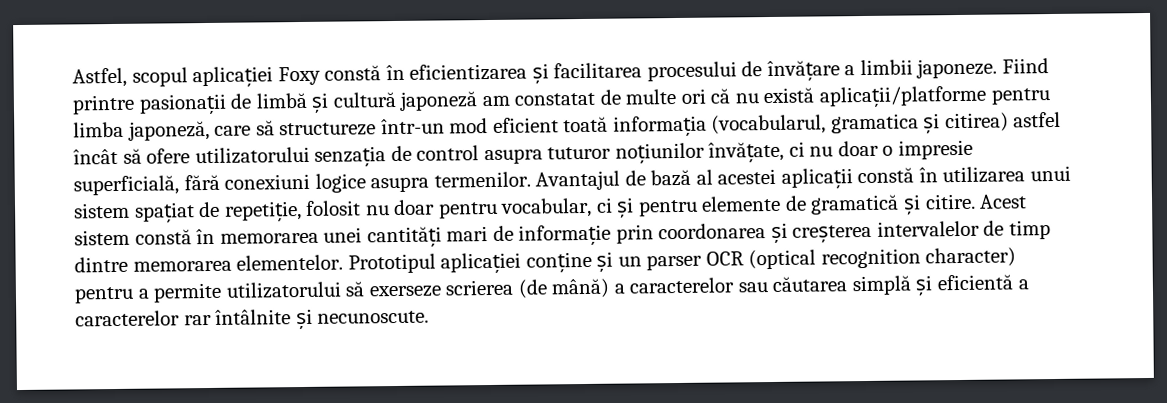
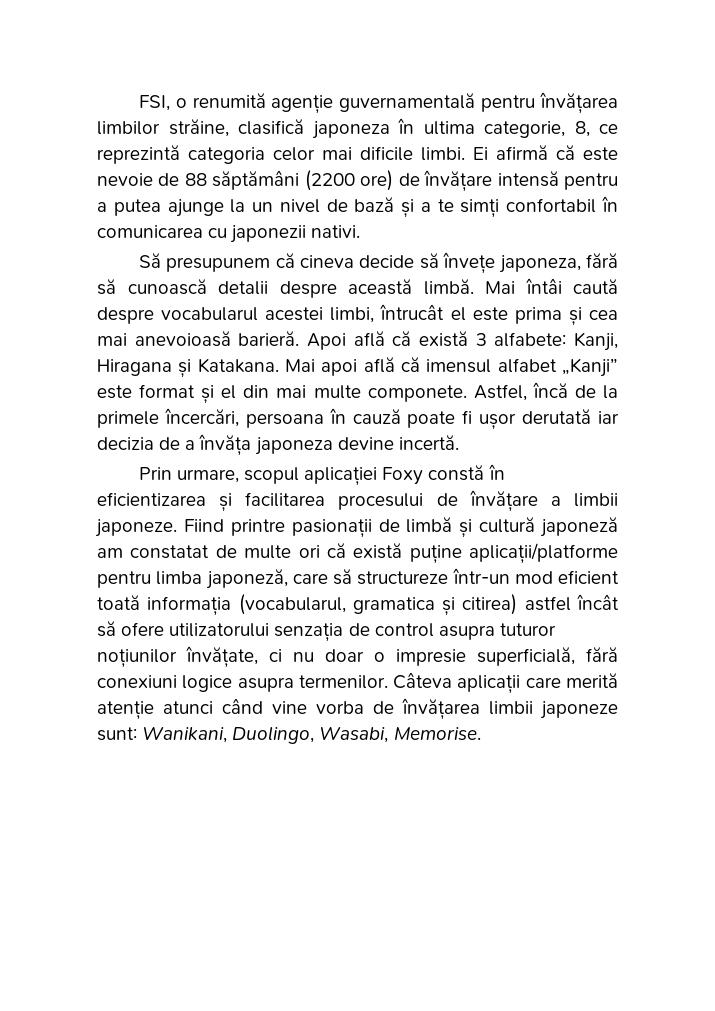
[72,67,127,88] Astfel, -> [138,92,618,114] [97,118,618,139] [97,145,618,164] [97,170,619,192] [97,196,618,218] [97,225,361,243] [138,252,618,274] [97,278,618,298] [97,304,618,326] [97,331,618,351] [97,357,618,378] [97,382,618,404] [97,408,620,430] [97,434,459,456] [138,467,239,483] FSI, o renumită agenție guvernamentală pentru învățarea limbilor străine, clasifică japoneza în ultima categorie, 8, ce reprezintă categoria celor mai dificile limbi. Ei afirmă că este nevoie de 88 săptămâni (2200 ore) de învățare intensă pentru a putea ajunge la un nivel de bază și a te simți confortabil în comunicarea cu japonezii nativi. // Să presupunem că cineva decide să învețe japoneza, fără să cunoască detalii despre această limbă. Mai întâi caută despre vocabularul acestei limbi, întrucât el este prima și cea mai anevoioasă barieră. Apoi află că există 3 alfabete: Kanji, Hiragana și Katakana. Mai apoi află că imensul alfabet „Kanji” este format și el din mai multe componete. Astfel, încă de la primele încercări, persoana în cauză poate fi ușor derutată iar decizia de a învăța japoneza devine incertă. // Prin urmare,
[734,87,815,104] nu există -> [353,543,462,564] există puține
[535,165,1072,191] [73,193,1028,223] [74,220,1052,248] [74,247,1017,274] [74,274,1029,304] [75,308,430,330] Avantajul de bază al acestei aplicații constă în utilizarea unui sistem spațiat de repetiție, folosit nu doar pentru vocabular, ci și pentru elemente de gramatică și citire. Acest sistem constă în memorarea unei cantități mari de informație prin coordonarea și creșterea intervalelor de timp dintre memorarea elementelor. Prototipul aplicației conține și un parser OCR (optical recognition character) pentru a permite utilizatorului să exerseze scrierea (de mână) a caracterelor sau căutarea simplă și eficientă a caracterelor rar întâlnite și necunoscute. -> [393,672,618,694] [97,698,618,720] [97,726,481,744] Câteva aplicații care merită atenție atunci când vine vorba de învățarea limbii japoneze sunt: Wanikani, Duolingo, Wasabi, Memorise.

